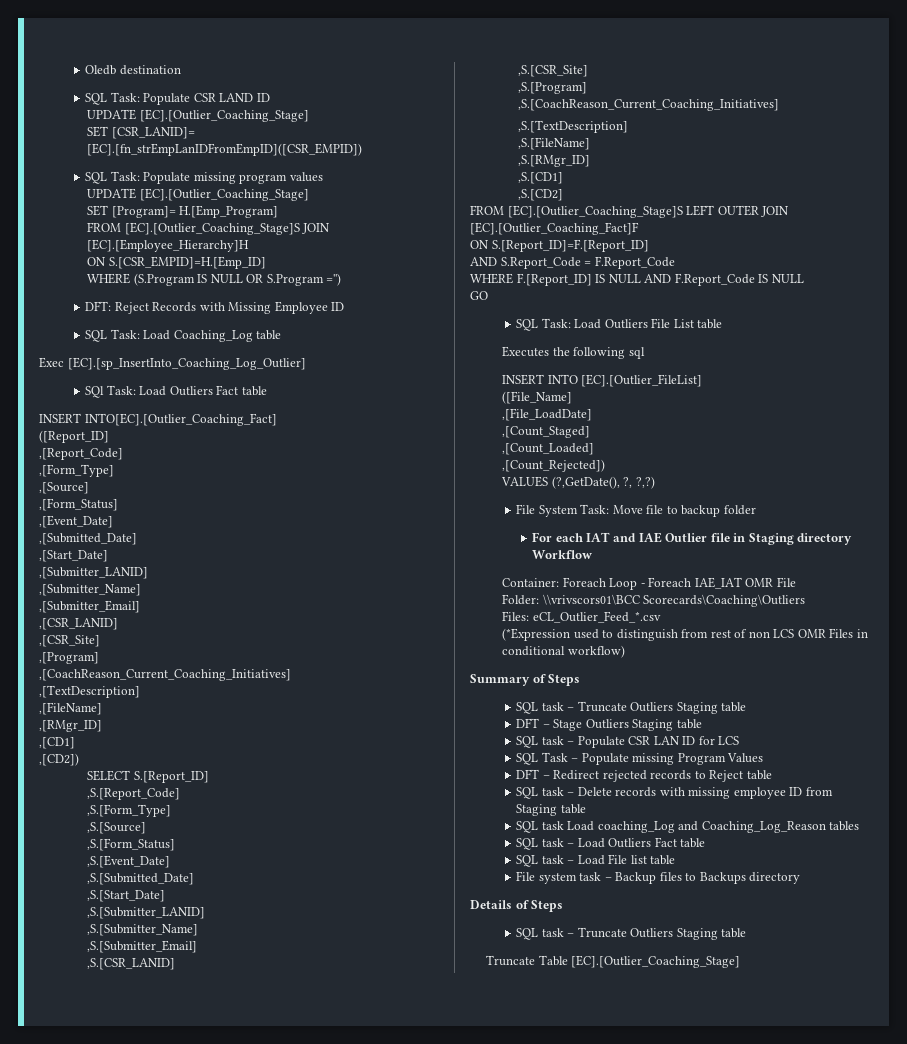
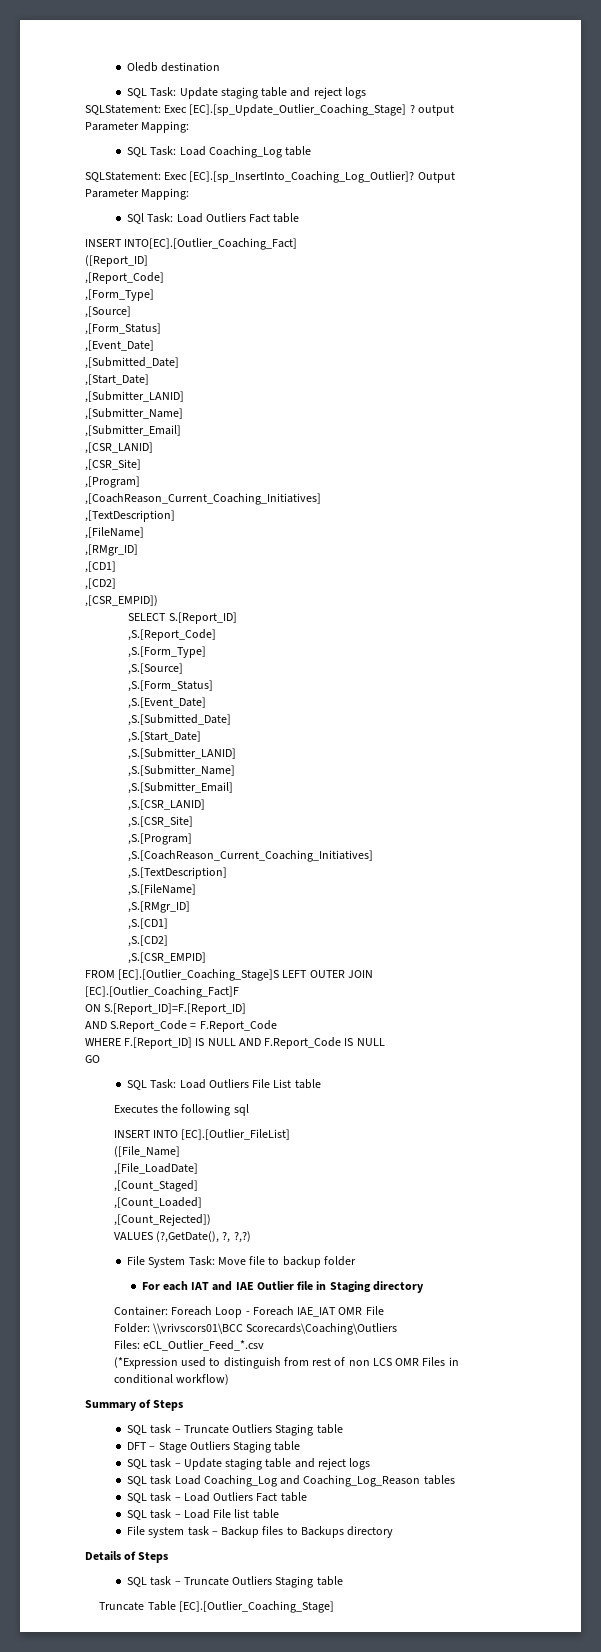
[143,93,270,105] [87,109,309,122] [87,126,195,139] [87,143,363,156] [85,171,323,184] [87,188,309,201] [87,205,279,218] [87,222,331,235] [87,239,250,252] [87,256,266,269] [87,273,342,286] [85,301,345,314] Populate CSR LAND ID // UPDATE [EC].[Outlier_Coaching_Stage] // SET [CSR_LANID]= [EC].[fn_strEmpLanIDFromEmpID]([CSR_EMPID]) // SQL Task: Populate missing program values // UPDATE [EC].[Outlier_Coaching_Stage] // SET [Program]= H.[Emp_Program] // FROM [EC].[Outlier_Coaching_Stage]S JOIN [EC].[Employee_Hierarchy]H // ON S.[CSR_EMPID]=H.[Emp_ID] // WHERE (S.Program IS NULL OR S.Program ='') // DFT: Reject Records with Missing Employee ID -> [179,87,366,99] [85,104,454,116] [85,121,190,133] Update staging table and reject logs // SQLStatement: Exec [EC].[sp_Update_Outlier_Coaching_Stage] ? output // Parameter Mapping:
[39,357,306,370] Exec [EC].[sp_InsertInto_Coaching_Log_Outlier] -> [85,171,455,183] [85,188,190,200] SQLStatement: Exec [EC].[sp_InsertInto_Coaching_Log_Outlier]? Output // Parameter Mapping:
[39,753,79,766] ,[CD2]) -> [85,578,116,590] [85,595,158,607] ,[CD2] // ,[CSR_EMPID])
(564, 195) none -> [128,952,207,964] // ,S.[CSR_EMPID]
[532,550,593,559] Workflow -> (424, 1287) none
[577,736,740,748] [516,752,764,765] [516,769,772,782] [516,787,833,799] [516,804,586,816] Populate CSR LAN ID for LCS // SQL Task – Populate missing Program Values // DFT – Redirect rejected records to Reject table // SQL task – Delete records with missing employee ID from Staging table -> [183,1458,371,1470] Update staging table and reject logs
[597,821,675,833] coaching_Log -> [203,1475,277,1487] Coaching_Log

